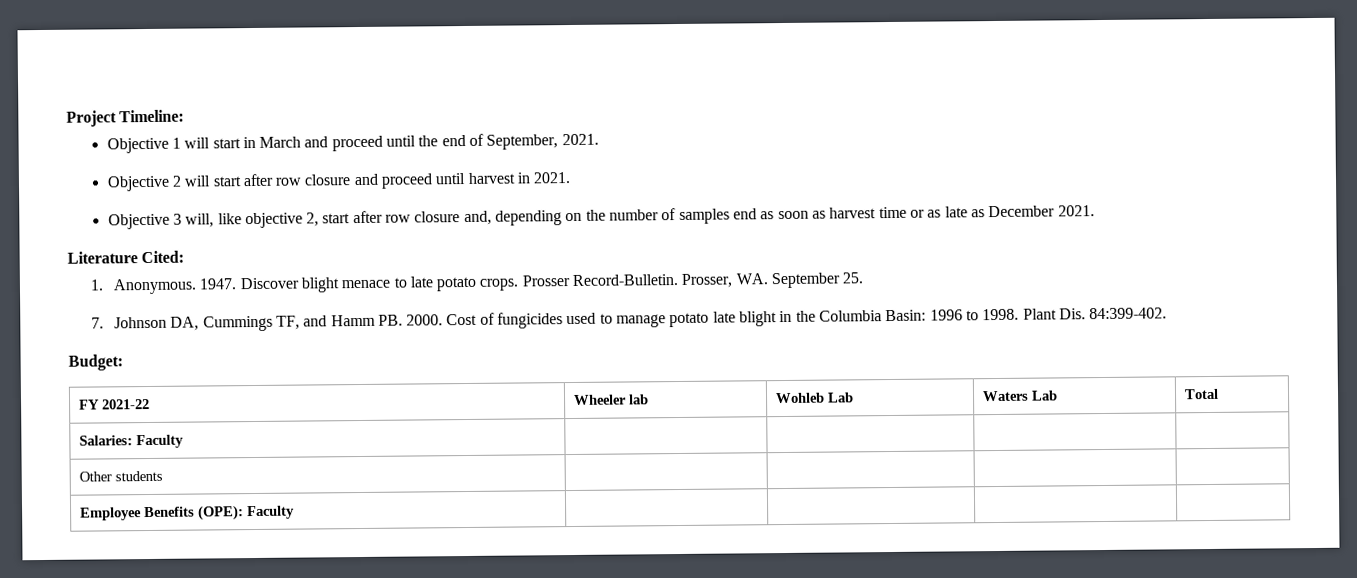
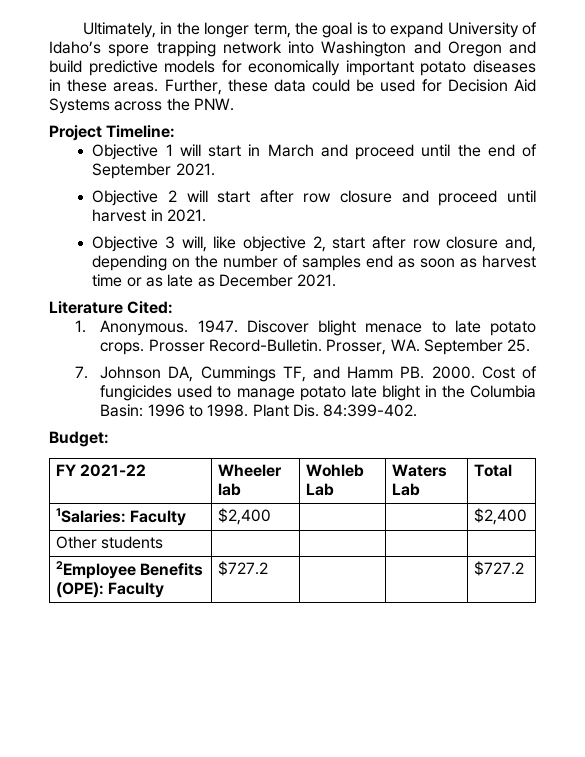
(66, 118) none -> [83,22,537,38] [49,41,536,57] [49,60,536,76] [49,79,536,95] [49,98,234,114] Ultimately, in the longer term, the goal is to expand University of Idaho’s spore trapping network into Washington and Oregon and build predictive models for economically important potato diseases in these areas. Further, these data could be used for Decision Aid Systems across the PNW. //
[486,134,559,150] September, -> [92,163,172,179] September
[79,434,185,449] Salaries: Faculty | | | | -> [55,508,187,526] [217,508,271,525] [473,508,527,525] 1Salaries: Faculty | $2,400 | | | $2,400
[80,507,143,521] Employee -> [55,561,136,579] 2Employee
(296, 512) | | | -> [217,561,268,576] [473,561,524,576] $727.2 | | | $727.2

